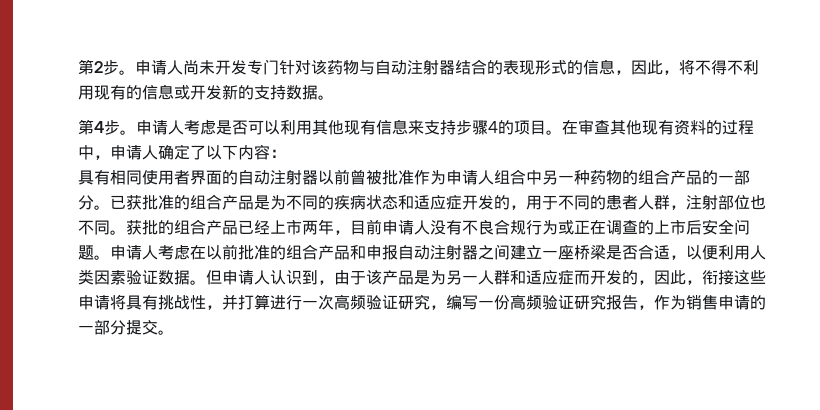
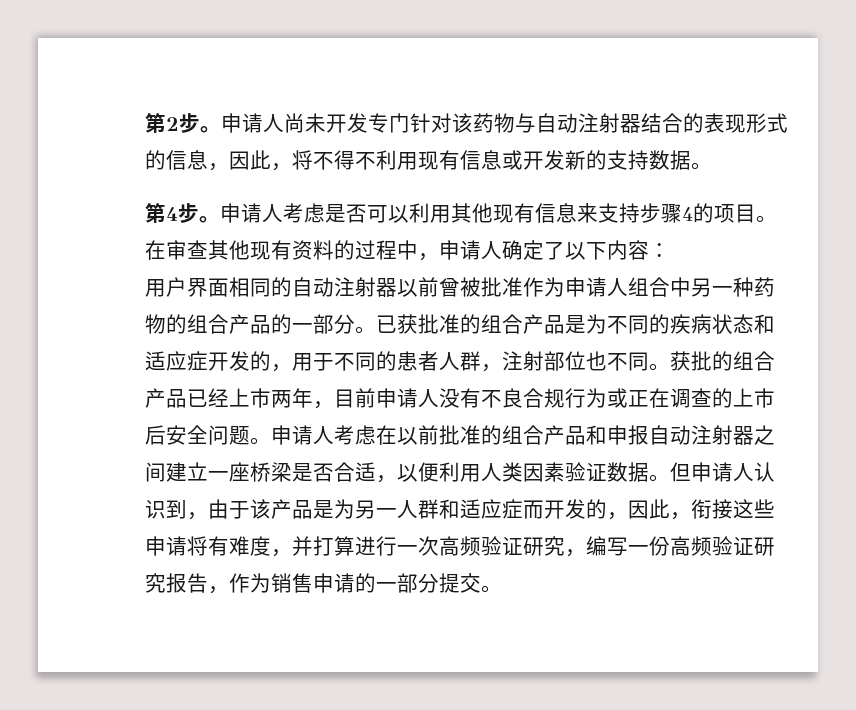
[125,85,142,100] 的 -> (461, 160) none
[77,170,222,185] 具有相同使用者界面 -> [145,277,272,297] 用户界面相同
[125,295,206,310] 具有挑战性 -> [208,536,272,556] 有难度

